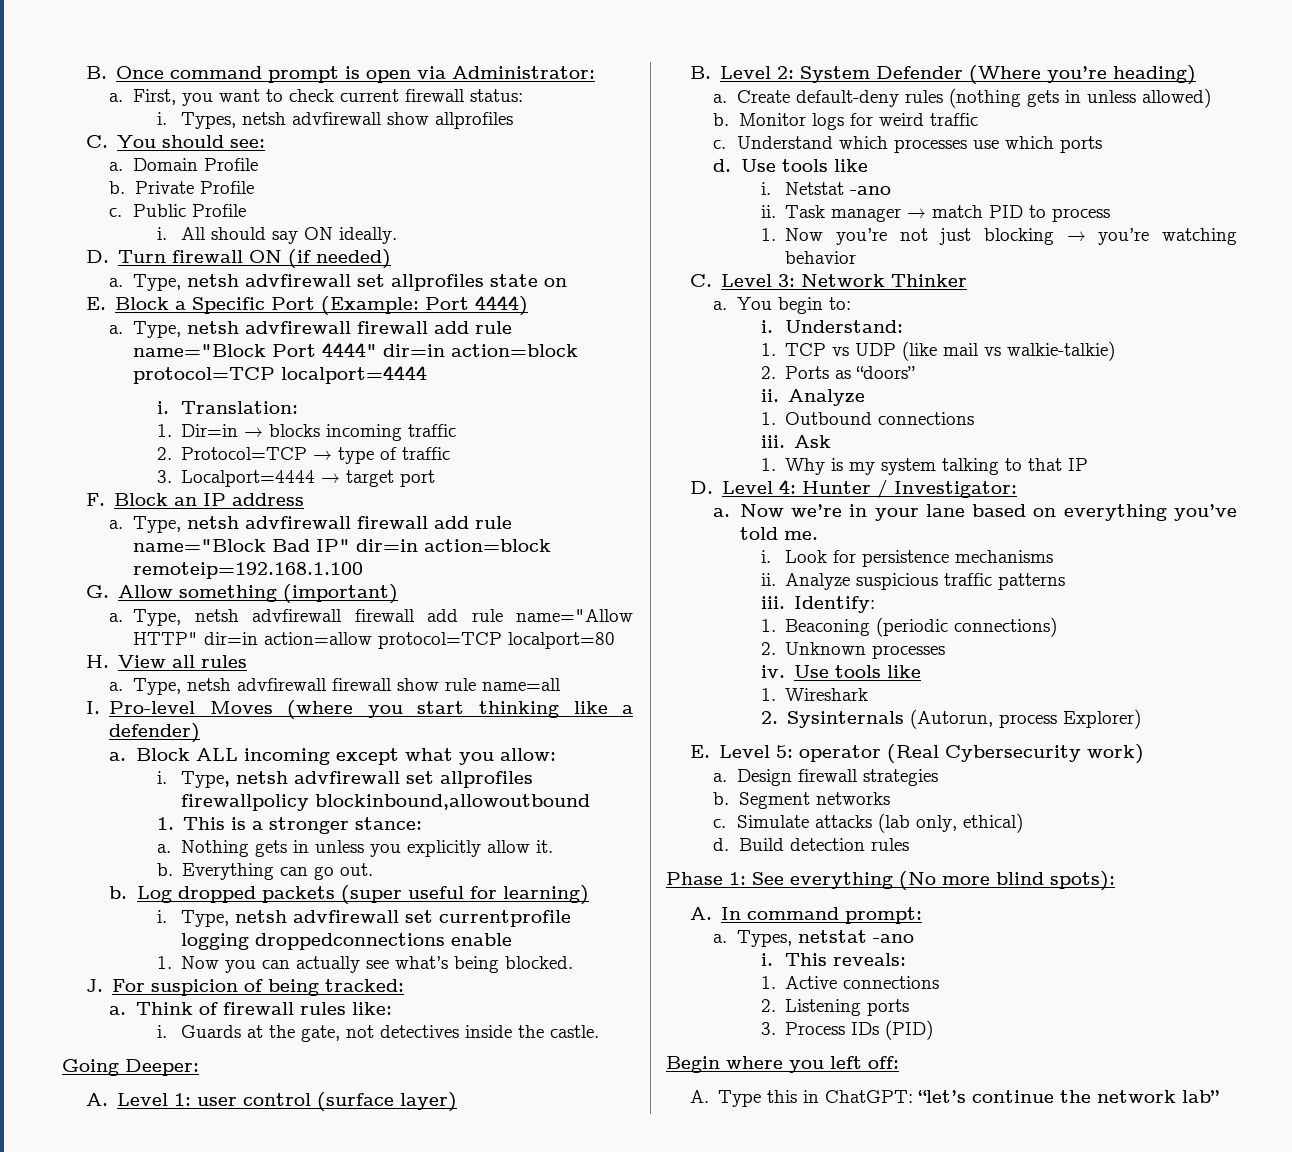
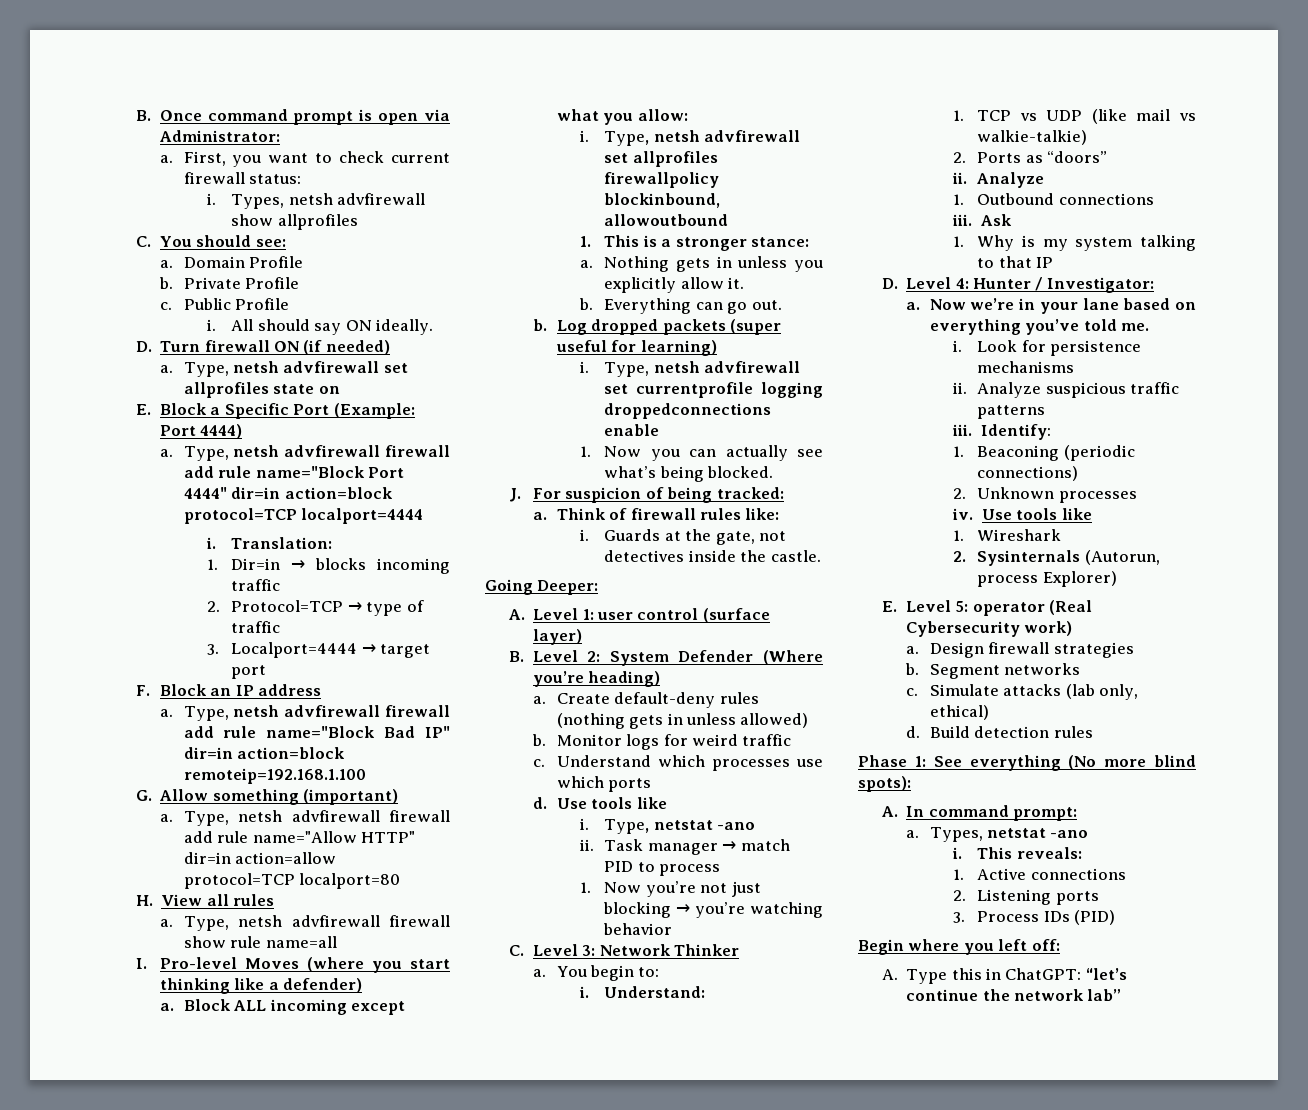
[784,182,844,195] Netstat -> [604,819,713,834] Type, netstat

